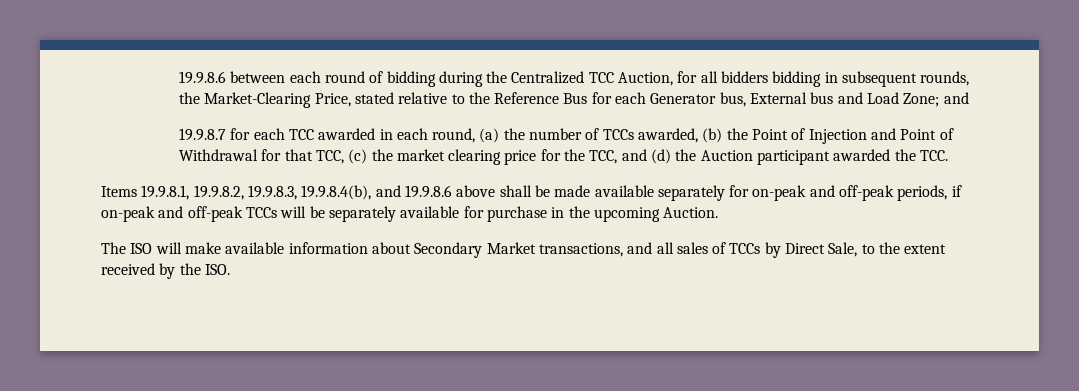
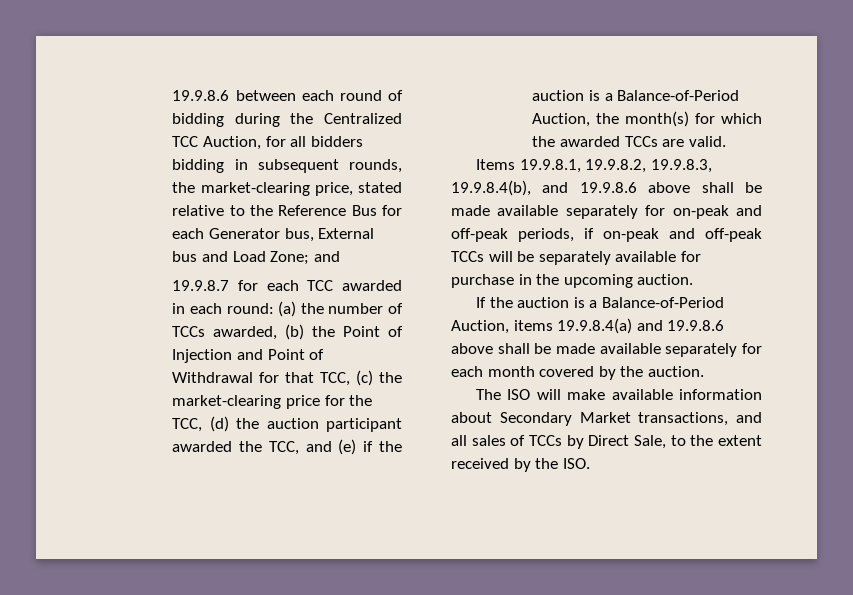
[204,92,351,108] Market-Clearing Price, -> [200,182,353,196] market-clearing price,
[432,128,476,143] round, -> [226,303,274,314] round:
[396,149,502,165] market clearing -> [172,395,282,409] market-clearing
[621,149,647,161] and -> (203, 425) none
[700,150,753,161] Auction -> [266,418,319,429] auction
[919,150,948,161] TCC. -> [268,439,402,455] [532,90,740,101] [532,111,762,127] [532,136,726,147] TCC, and (e) if the auction is a Balance-of-Period Auction, the month(s) for which the awarded TCCs are valid.
[663,207,719,218] Auction. -> [637,274,694,285] [476,297,724,308] [451,318,725,334] [451,343,762,357] [451,366,704,380] auction. // If the auction is a Balance-of-Period Auction, items 19.9.8.4(a) and 19.9.8.6 above shall be made available separately for each month covered by the auction.

